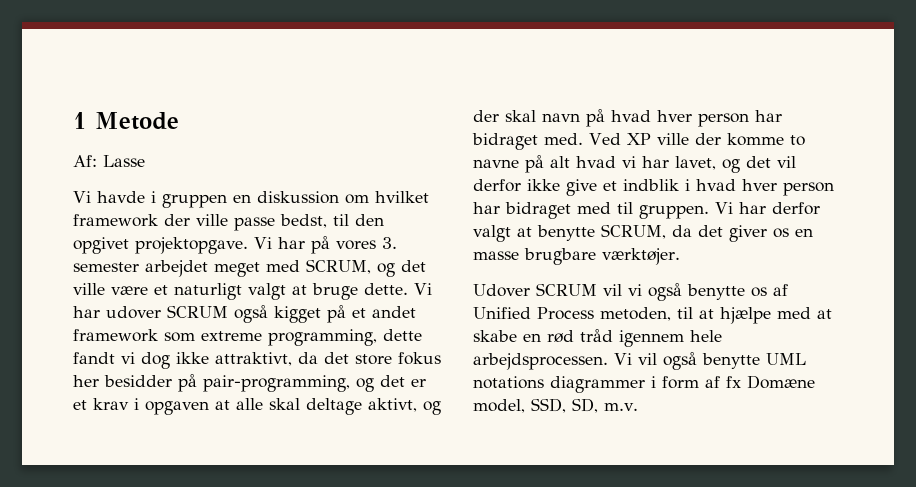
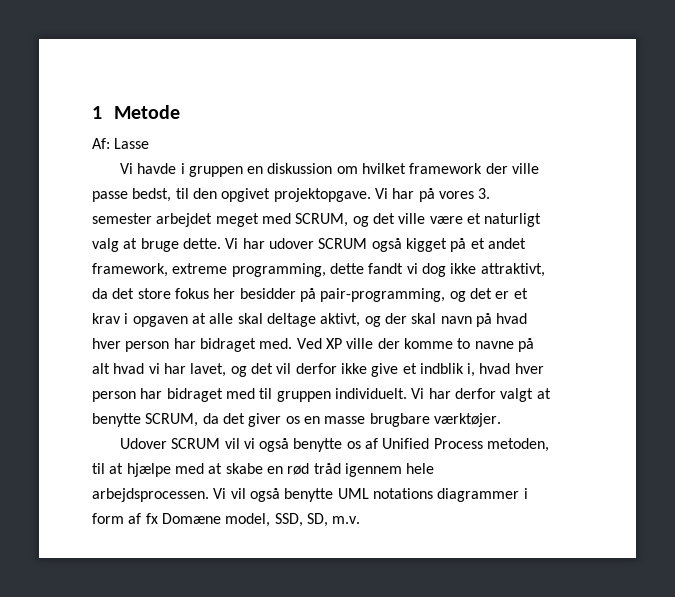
[248,283,286,300] valgt -> [92,238,119,252] valg
[73,329,195,342] framework som -> [92,263,168,277] framework,
[685,179,690,191] i -> [467,363,476,377] i,
[639,205,709,219] gruppen. -> [276,388,407,402] gruppen individuelt.

